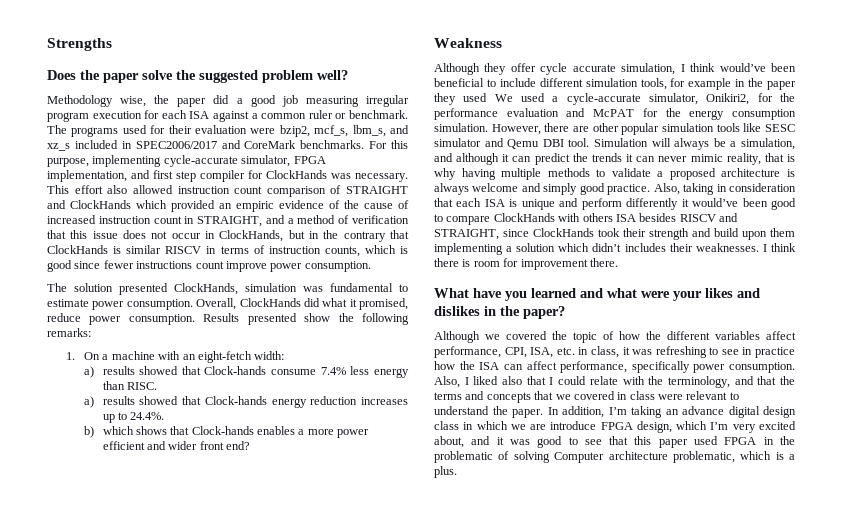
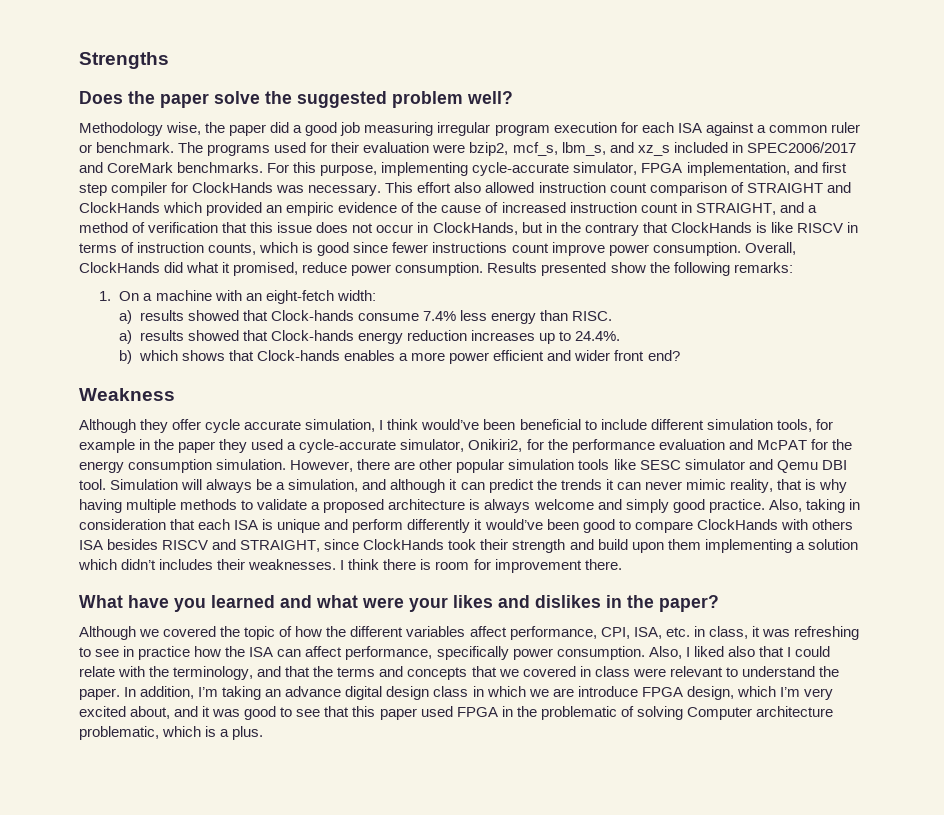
[126,245,162,254] similar -> [770,222,793,233] like
[47,283,408,295] [47,299,193,310] // The solution presented ClockHands, simulation was fundamental to estimate power consumption. -> (741, 249) none
[494,93,545,102] We used -> (284, 444) none

